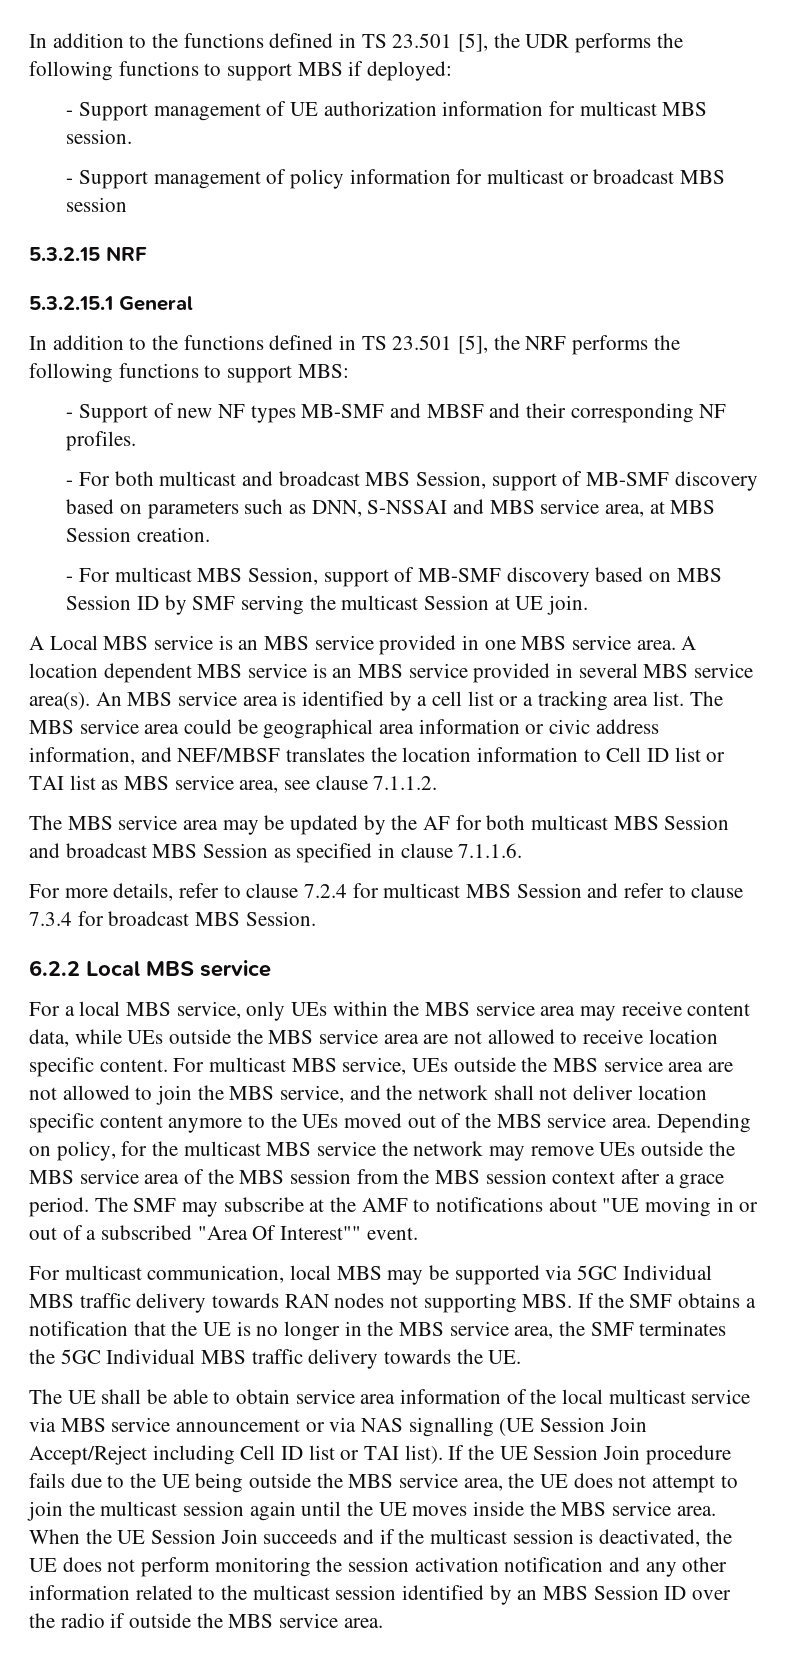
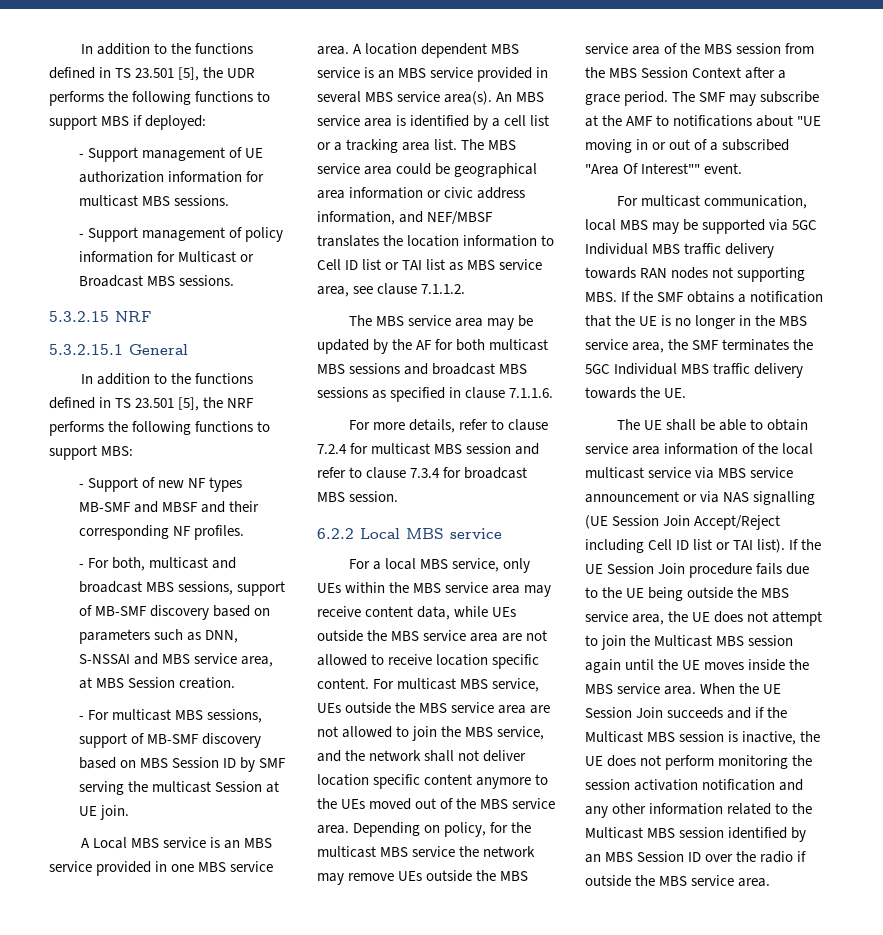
[66,129,133,144] session. -> [174,195,230,206] sessions.
[486,169,725,184] [66,197,128,212] multicast or broadcast MBS session -> [178,251,255,263] [78,275,235,287] Multicast or Broadcast MBS sessions.
[114,471,154,486] both -> [112,557,146,571] both,
[415,471,486,489] Session, -> [178,581,234,595] sessions,
[247,567,318,585] Session, -> [207,709,263,723] sessions,
[664,815,730,830] [29,843,269,858] Session and broadcast MBS Session -> [349,363,528,375] [317,387,368,398] sessions and broadcast MBS sessions
[516,883,582,898] Session -> [466,443,512,454] session
[245,911,316,926] Session. -> [349,491,399,502] session.
[485,1169,616,1184] session context -> [641,67,742,78] Session Context
[100,1501,178,1516] multicast -> [654,635,745,647] Multicast MBS
[430,1529,508,1544] multicast -> [585,731,676,743] Multicast MBS
[599,1529,701,1547] deactivated, -> [742,731,797,745] inactive,
[252,1585,330,1600] multicast -> [585,827,676,839] Multicast MBS

